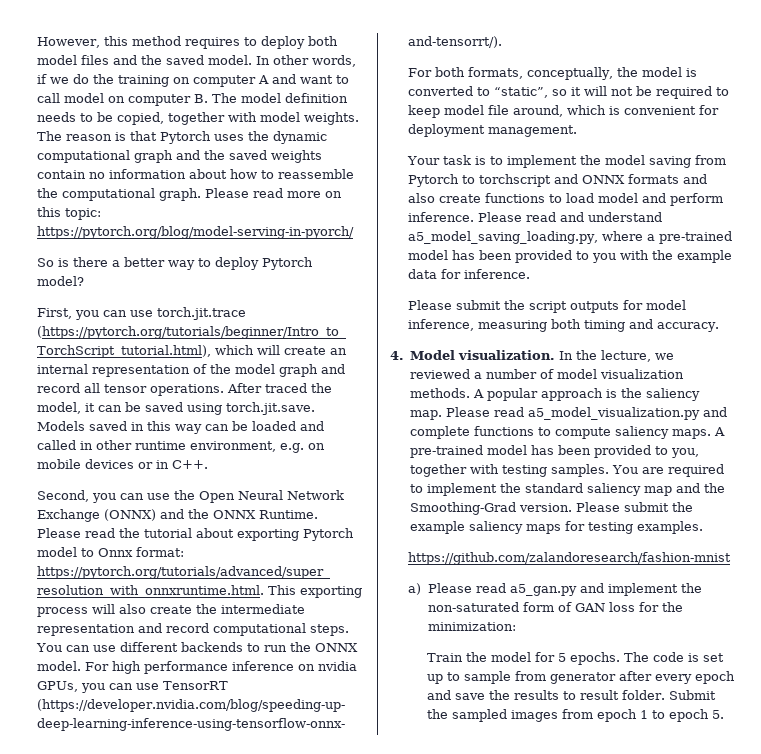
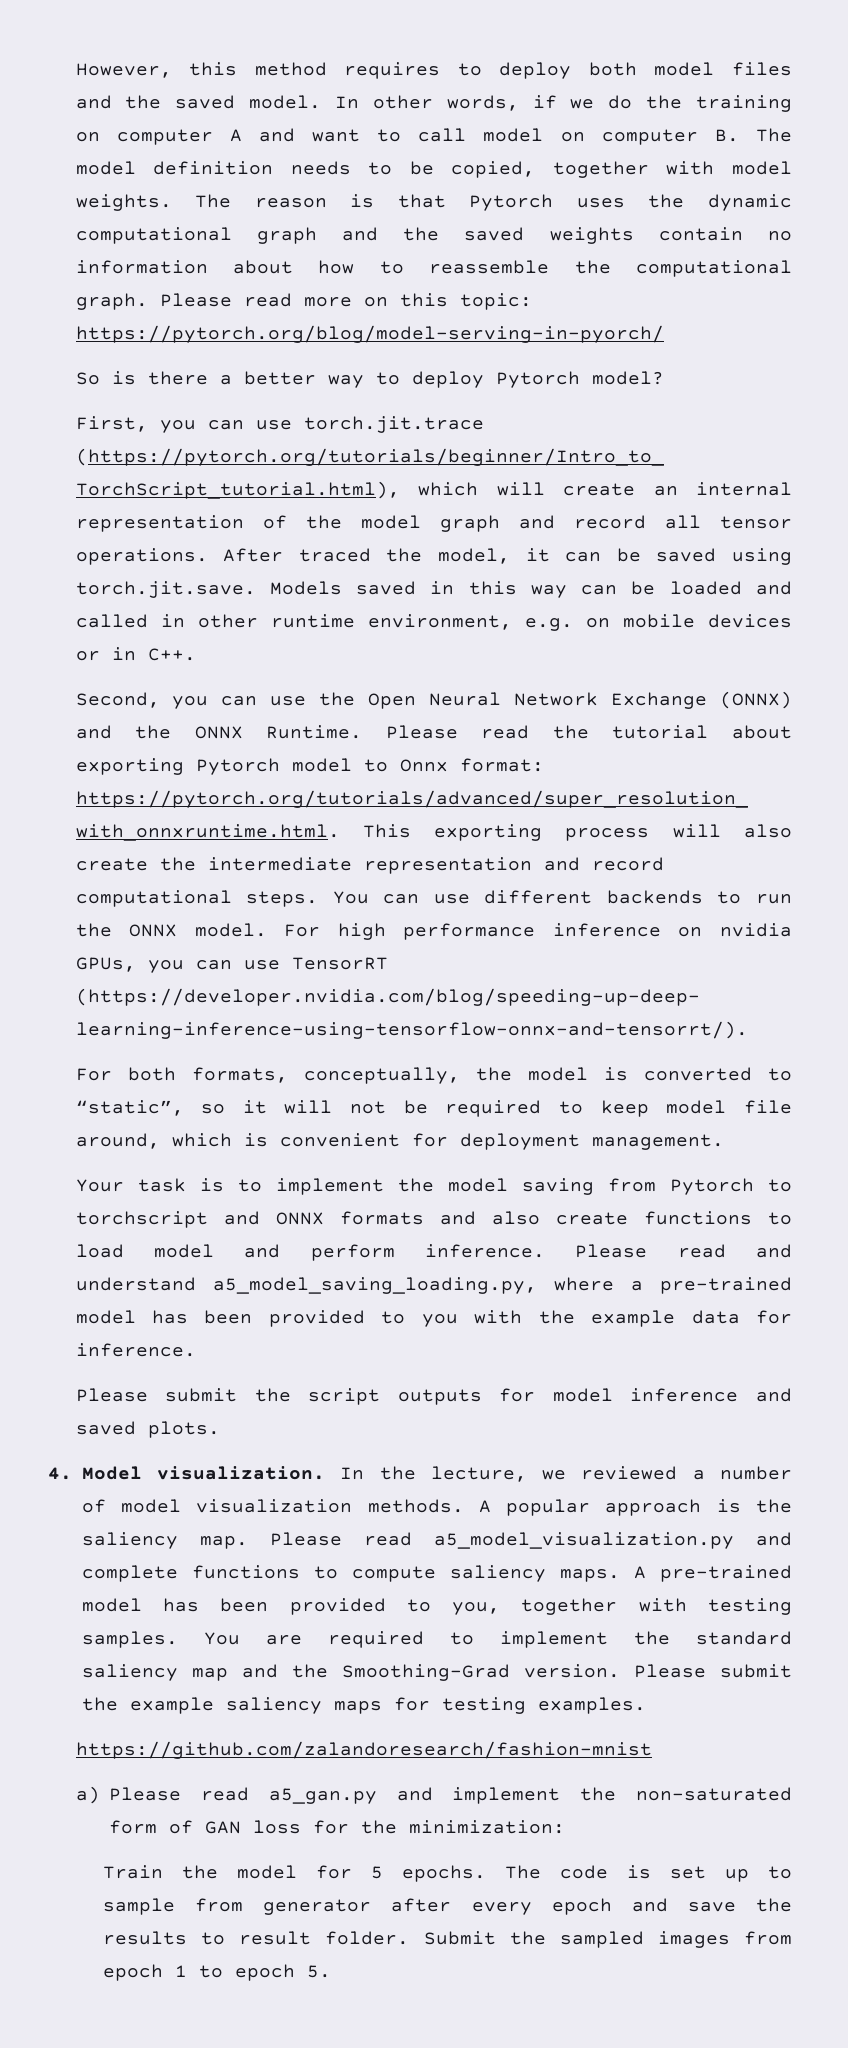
[408,319,720,332] inference, measuring both timing and accuracy. -> [630,1388,792,1402] [75,1421,220,1438] inference and saved plots.

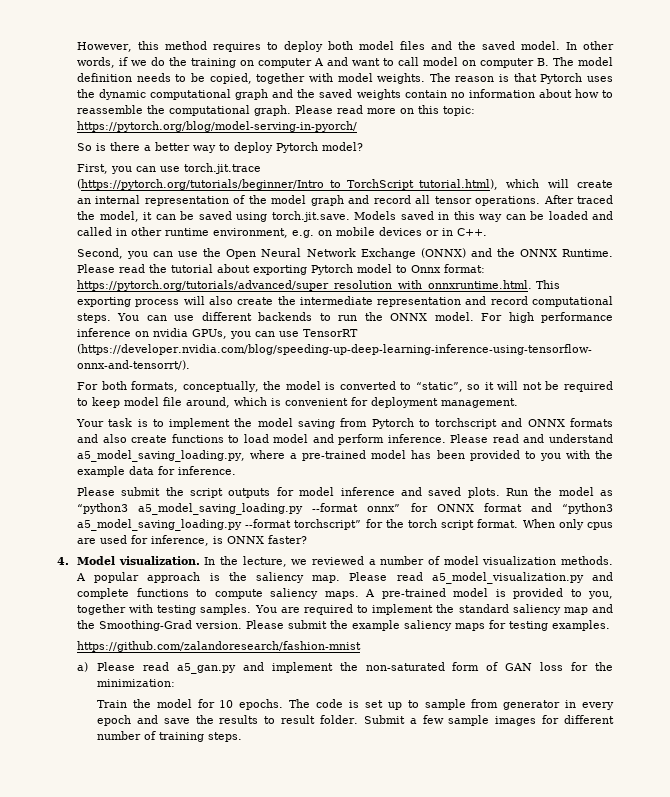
(220, 1429) none -> [505,487,614,496] [76,503,613,515] [76,519,613,531] [76,535,307,546] Run the model as “python3 a5_model_saving_loading.py --format onnx” for ONNX format and “python3 a5_model_saving_loading.py --format torchscript” for the torch script format. When only cpus are used for inference, is ONNX faster?
[163,1598,269,1612] has been -> [495,589,506,597] is
[371,1866,384,1879] 5 -> [219,700,234,708] 10
[391,1898,452,1912] after -> [565,700,577,708] in
[509,1931,792,1948] [103,1964,332,1981] the sampled images from epoch 1 to epoch 5. -> [409,715,614,726] [96,731,242,742] a few sample images for different number of training steps.

